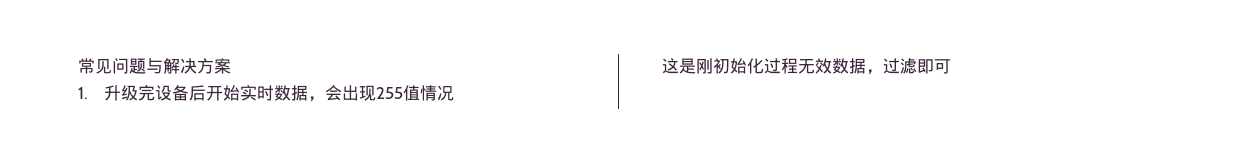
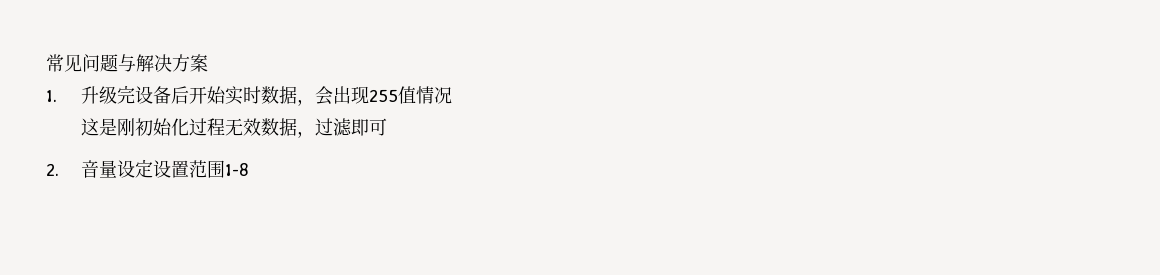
(951, 66) none -> [46,159,249,178] // 2.音量设定设置范围1-8

